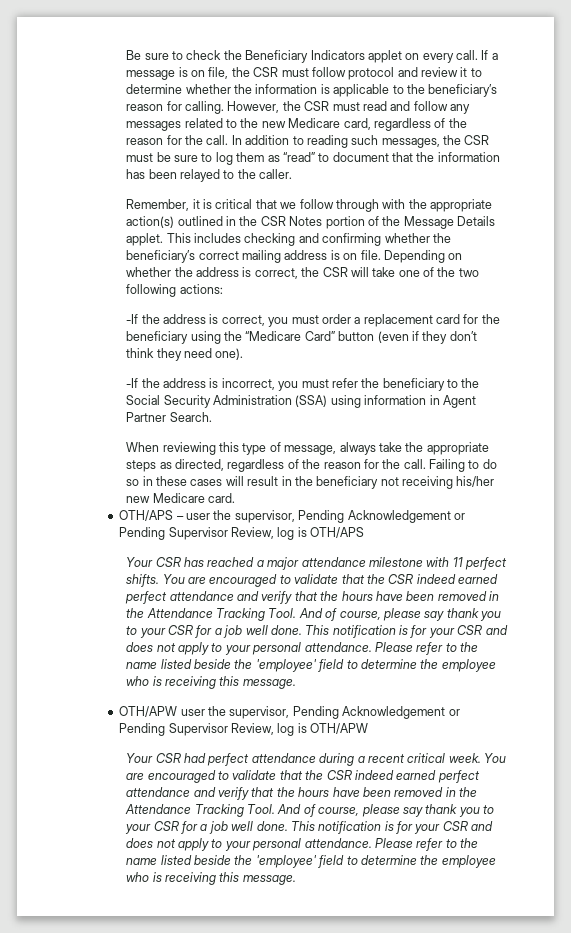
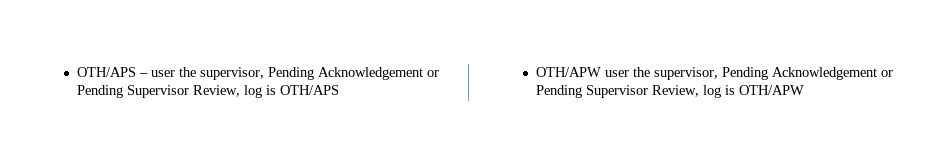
[126,50,498,63] [126,67,482,80] [126,84,498,97] [126,101,471,114] [126,118,467,131] [126,135,490,148] [126,152,500,165] [126,169,293,182] [126,199,493,212] [126,216,496,229] [126,233,451,246] [126,250,463,263] [126,267,479,279] [126,284,223,297] [126,314,500,327] [126,331,477,344] [126,348,244,361] [126,378,480,391] [126,395,476,408] [126,412,212,422] [126,442,489,455] [126,459,497,472] [126,476,495,489] [126,493,236,503] Be sure to check the Beneficiary Indicators applet on every call. If a message is on file, the CSR must follow protocol and review it to determine whether the information is applicable to the beneficiary’s reason for calling. However, the CSR must read and follow any messages related to the new Medicare card, regardless of the reason for the call. In addition to reading such messages, the CSR must be sure to log them as “read” to document that the information has been relayed to the caller. // Remember, it is critical that we follow through with the appropriate action(s) outlined in the CSR Notes portion of the Message Details applet. This includes checking and confirming whether the beneficiary’s correct mailing address is on file. Depending on whether the address is correct, the CSR will take one of the two following actions: // -If the address is correct, you must order a replacement card for the beneficiary using the “Medicare Card” button (even if they don’t think they need one). // -If the address is incorrect, you must refer the beneficiary to the Social Security Administration (SSA) using information in Agent Partner Search. // When reviewing this type of message, always take the appropriate steps as directed, regardless of the reason for the call. Failing to do so in these cases will result in the beneficiary not receiving his/her new Medicare card. // -> (76, 72) none
[126,557,508,570] [126,574,499,587] [125,591,500,604] [126,608,502,621] [126,625,508,638] [126,642,479,655] [126,659,496,672] [126,676,296,689] // Your CSR has reached a major attendance milestone with 11 perfect shifts. You are encouraged to validate that the CSR indeed earned perfect attendance and verify that the hours have been removed in the Attendance Tracking Tool. And of course, please say thank you to your CSR for a job well done. This notification is for your CSR and does not apply to your personal attendance. Please refer to the name listed beside the 'employee' field to determine the employee who is receiving this message. -> (339, 90) none
[126,753,507,766] [126,770,480,783] [126,787,478,800] [125,804,495,817] [125,821,494,834] [126,838,479,851] [126,855,496,868] [126,872,296,885] // Your CSR had perfect attendance during a recent critical week. You are encouraged to validate that the CSR indeed earned perfect attendance and verify that the hours have been removed in the Attendance Tracking Tool. And of course, please say thank you to your CSR for a job well done. This notification is for your CSR and does not apply to your personal attendance. Please refer to the name listed beside the 'employee' field to determine the employee who is receiving this message. -> (804, 90) none

